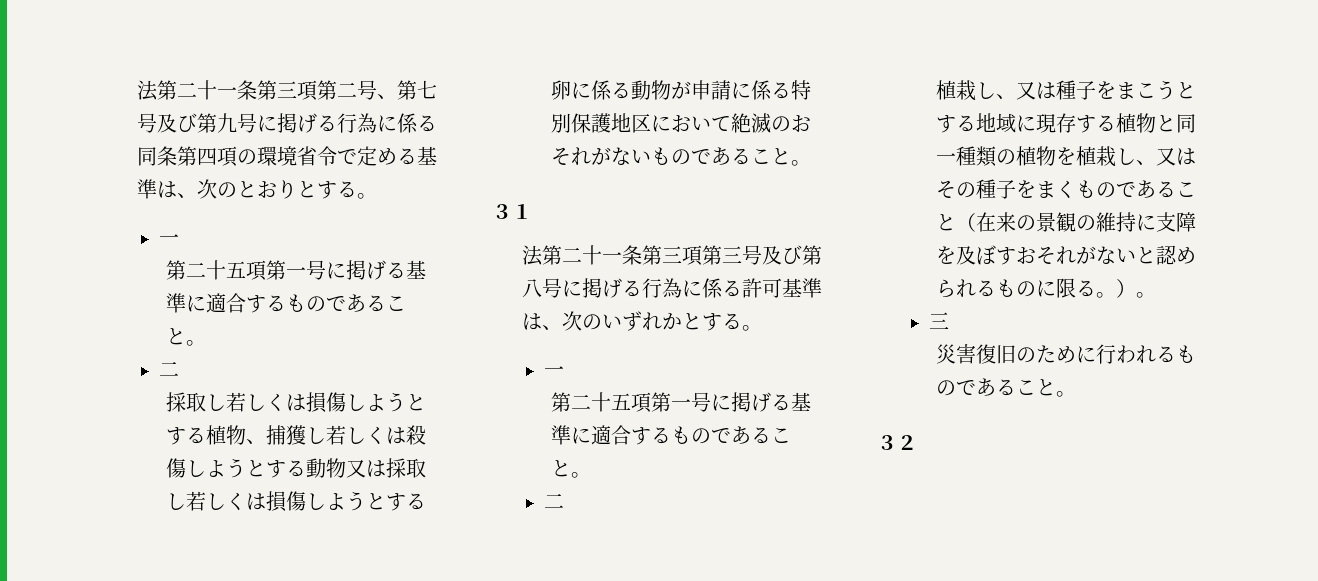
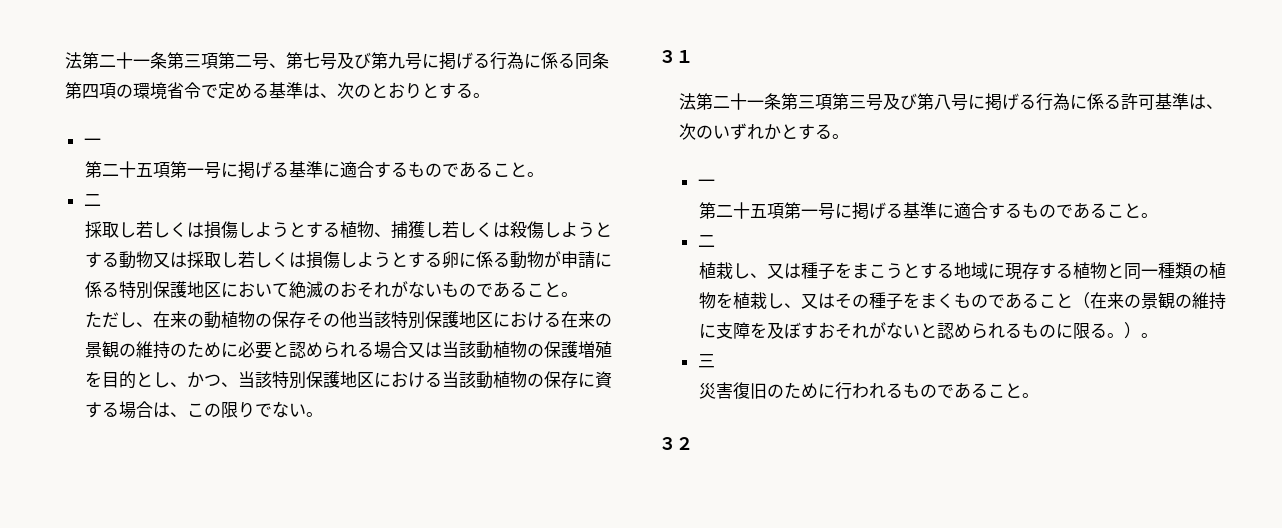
(812, 163) none -> [85,311,613,329] [85,341,613,359] [85,371,613,389] [85,401,324,419] // ただし、在来の動植物の保存その他当該特別保護地区における在来の景観の維持のために必要と認められる場合又は当該動植物の保護増殖を目的とし、かつ、当該特別保護地区における当該動植物の保存に資する場合は、この限りでない。

